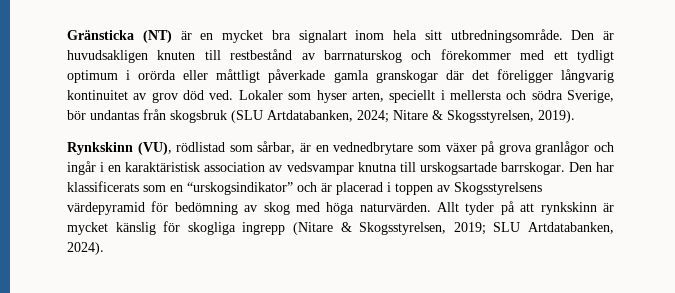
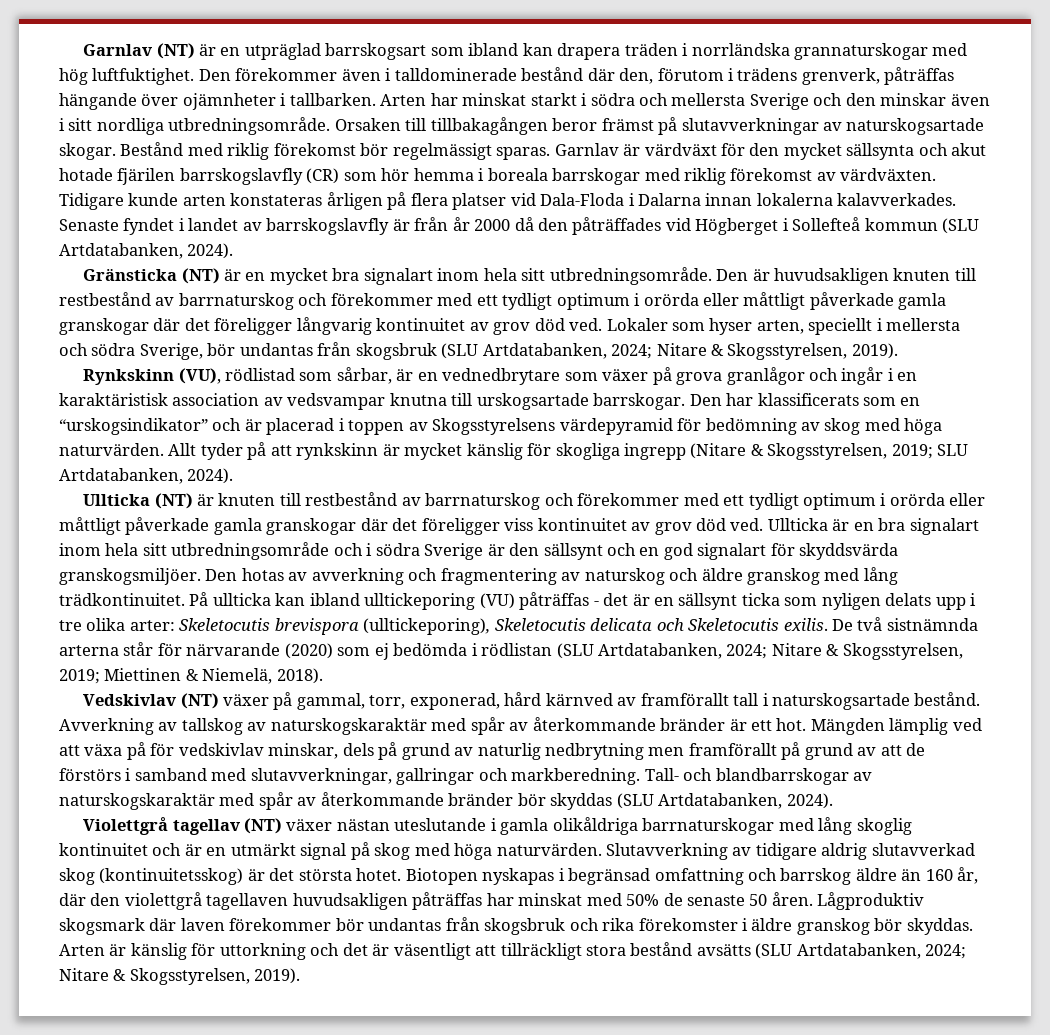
(67, 35) none -> [83,43,968,60] [59,67,955,85] [59,93,990,110] [59,117,985,135] [59,142,987,160] [59,168,937,185] [59,192,957,210] [59,217,980,235] [59,243,234,259] Garnlav (NT) är en utpräglad barrskogsart som ibland kan drapera träden i norrländska grannaturskogar med hög luftfuktighet. Den förekommer även i talldominerade bestånd där den, förutom i trädens grenverk, påträffas hängande över ojämnheter i tallbarken. Arten har minskat starkt i södra och mellersta Sverige och den minskar även i sitt nordliga utbredningsområde. Orsaken till tillbakagången beror främst på slutavverkningar av naturskogsartade skogar. Bestånd med riklig förekomst bör regelmässigt sparas. Garnlav är värdväxt för den mycket sällsynta och akut hotade fjärilen barrskogslavfly (CR) som hör hemma i boreala barrskogar med riklig förekomst av värdväxten. Tidigare kunde arten konstateras årligen på flera platser vid Dala-Floda i Dalarna innan lokalerna kalavverkades. Senaste fyndet i landet av barrskogslavfly är från år 2000 då den påträffades vid Högberget i Sollefteå kommun (SLU Artdatabanken, 2024). //
(104, 248) none -> [83,492,986,510] [59,517,979,535] [59,542,899,560] [59,567,898,585] [59,592,977,610] [59,617,978,635] [59,642,963,660] [59,668,323,684] [83,692,981,710] [59,717,982,735] [59,742,926,760] [59,768,873,785] [59,792,833,810] [83,817,912,835] [59,842,975,860] [59,867,979,885] [59,892,925,910] [59,917,973,935] [59,942,967,960] [59,968,301,985] // Ullticka (NT) är knuten till restbestånd av barrnaturskog och förekommer med ett tydligt optimum i orörda eller måttligt påverkade gamla granskogar där det föreligger viss kontinuitet av grov död ved. Ullticka är en bra signalart inom hela sitt utbredningsområde och i södra Sverige är den sällsynt och en god signalart för skyddsvärda granskogsmiljöer. Den hotas av avverkning och fragmentering av naturskog och äldre granskog med lång trädkontinuitet. På ullticka kan ibland ulltickeporing (VU) påträffas - det är en sällsynt ticka som nyligen delats upp i tre olika arter: Skeletocutis brevispora (ulltickeporing), Skeletocutis delicata och Skeletocutis exilis. De två sistnämnda arterna står för närvarande (2020) som ej bedömda i rödlistan (SLU Artdatabanken, 2024; Nitare & Skogsstyrelsen, 2019; Miettinen & Niemelä, 2018). // Vedskivlav (NT) växer på gammal, torr, exponerad, hård kärnved av framförallt tall i naturskogsartade bestånd. Avverkning av tallskog av naturskogskaraktär med spår av återkommande bränder är ett hot. Mängden lämplig ved att växa på för vedskivlav minskar, dels på grund av naturlig nedbrytning men framförallt på grund av att de förstörs i samband med slutavverkningar, gallringar och markberedning. Tall- och blandbarrskogar av naturskogskaraktär med spår av återkommande bränder bör skyddas (SLU Artdatabanken, 2024). // Violettgrå tagellav (NT) växer nästan uteslutande i gamla olikåldriga barrnaturskogar med lång skoglig kontinuitet och är en utmärkt signal på skog med höga naturvärden. Slutavverkning av tidigare aldrig slutavverkad skog (kontinuitetsskog) är det största hotet. Biotopen nyskapas i begränsad omfattning och barrskog äldre än 160 år, där den violettgrå tagellaven huvudsakligen påträffas har minskat med 50% de senaste 50 åren. Lågproduktiv skogsmark där laven förekommer bör undantas från skogsbruk och rika förekomster i äldre granskog bör skyddas. Arten är känslig för uttorkning och det är väsentligt att tillräckligt stora bestånd avsätts (SLU Artdatabanken, 2024; Nitare & Skogsstyrelsen, 2019).

